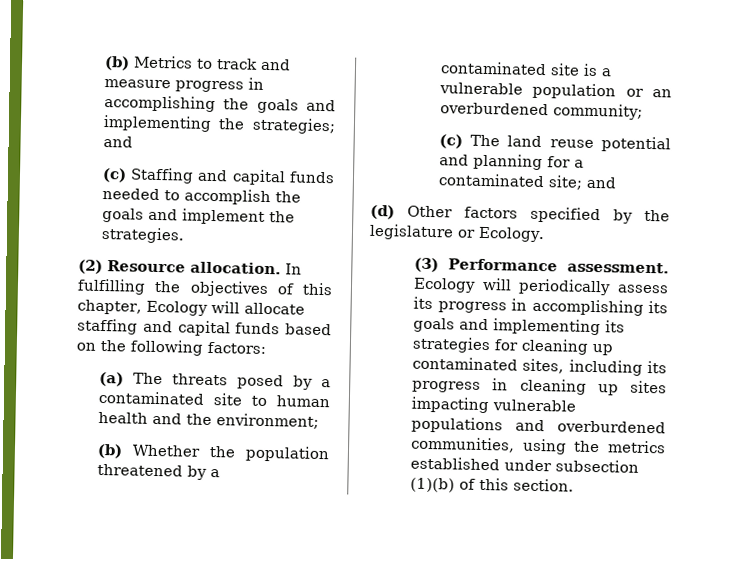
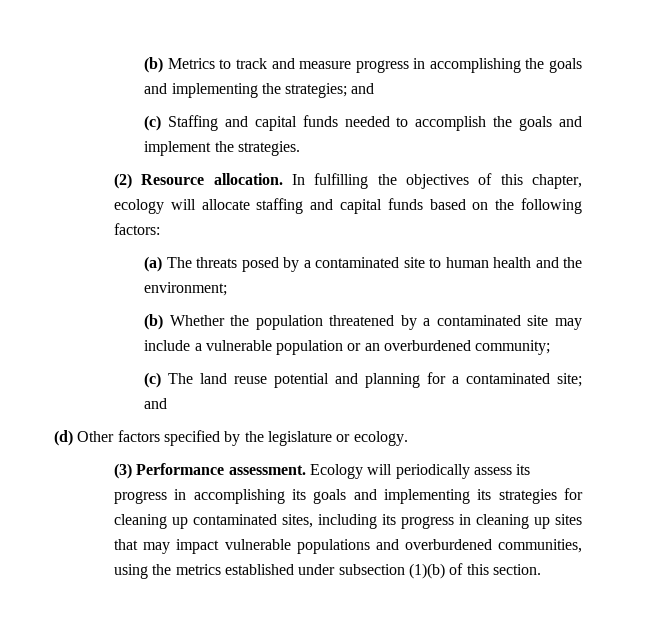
[146,300,209,316] Ecology -> [114,199,165,214] ecology
[582,63,598,77] is -> [555,318,582,330] [144,340,191,351] may include
[478,226,545,243] Ecology. -> [353,431,408,446] ecology.
[411,396,490,414] impacting -> [114,539,220,554] that may impact

